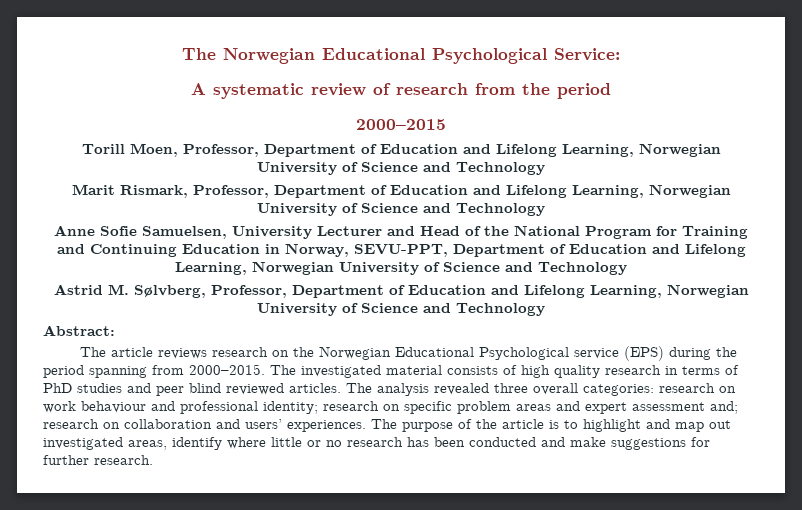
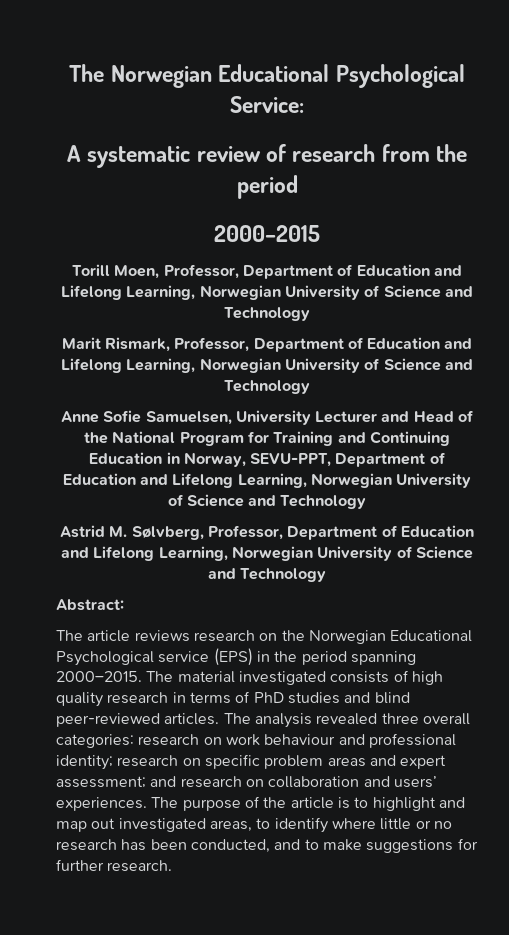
[669,347,712,360] during -> [256,651,270,662] in
[152,365,184,375] from -> (416, 658) none
[301,365,442,378] investigated material -> [177,671,326,685] material investigated
[156,383,284,396] peer blind reviewed -> [374,692,410,704] [56,713,160,727] blind peer-reviewed
[632,401,738,414] assessment and; -> [56,776,177,788] assessment; and
(167, 445) none -> [256,818,271,829] to
[469,437,565,447] conducted and -> [190,839,319,853] conducted, and to

